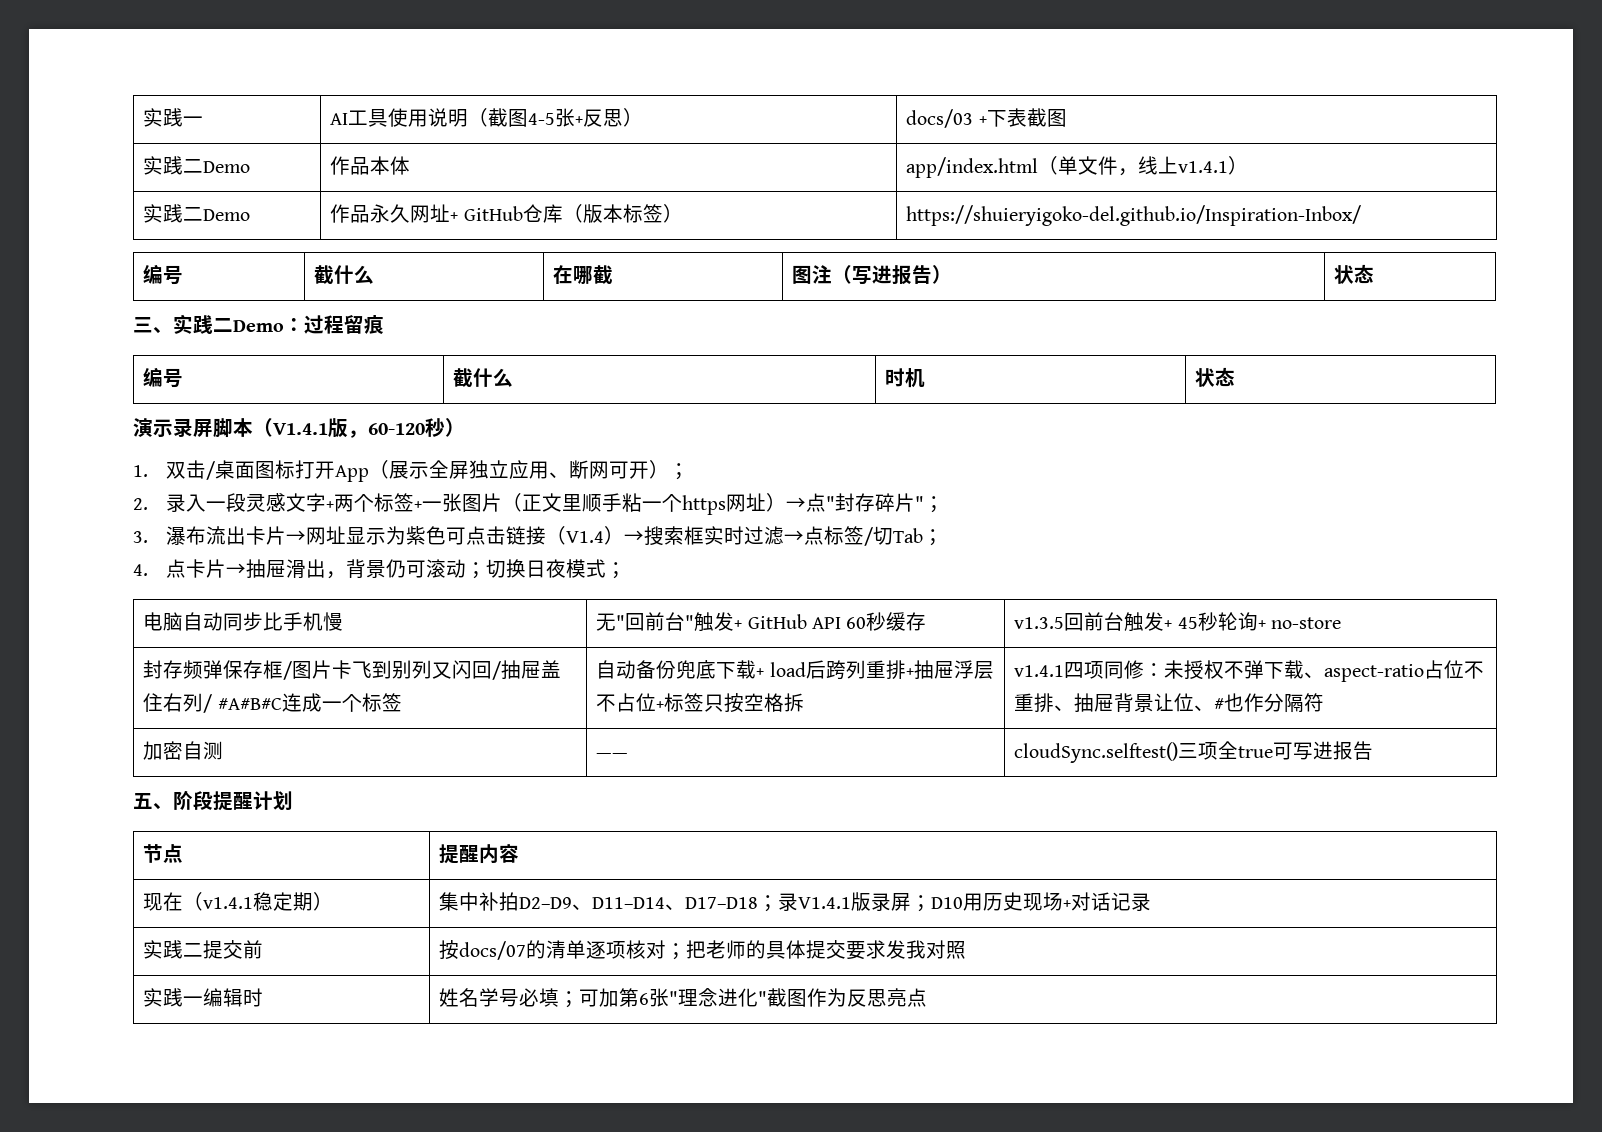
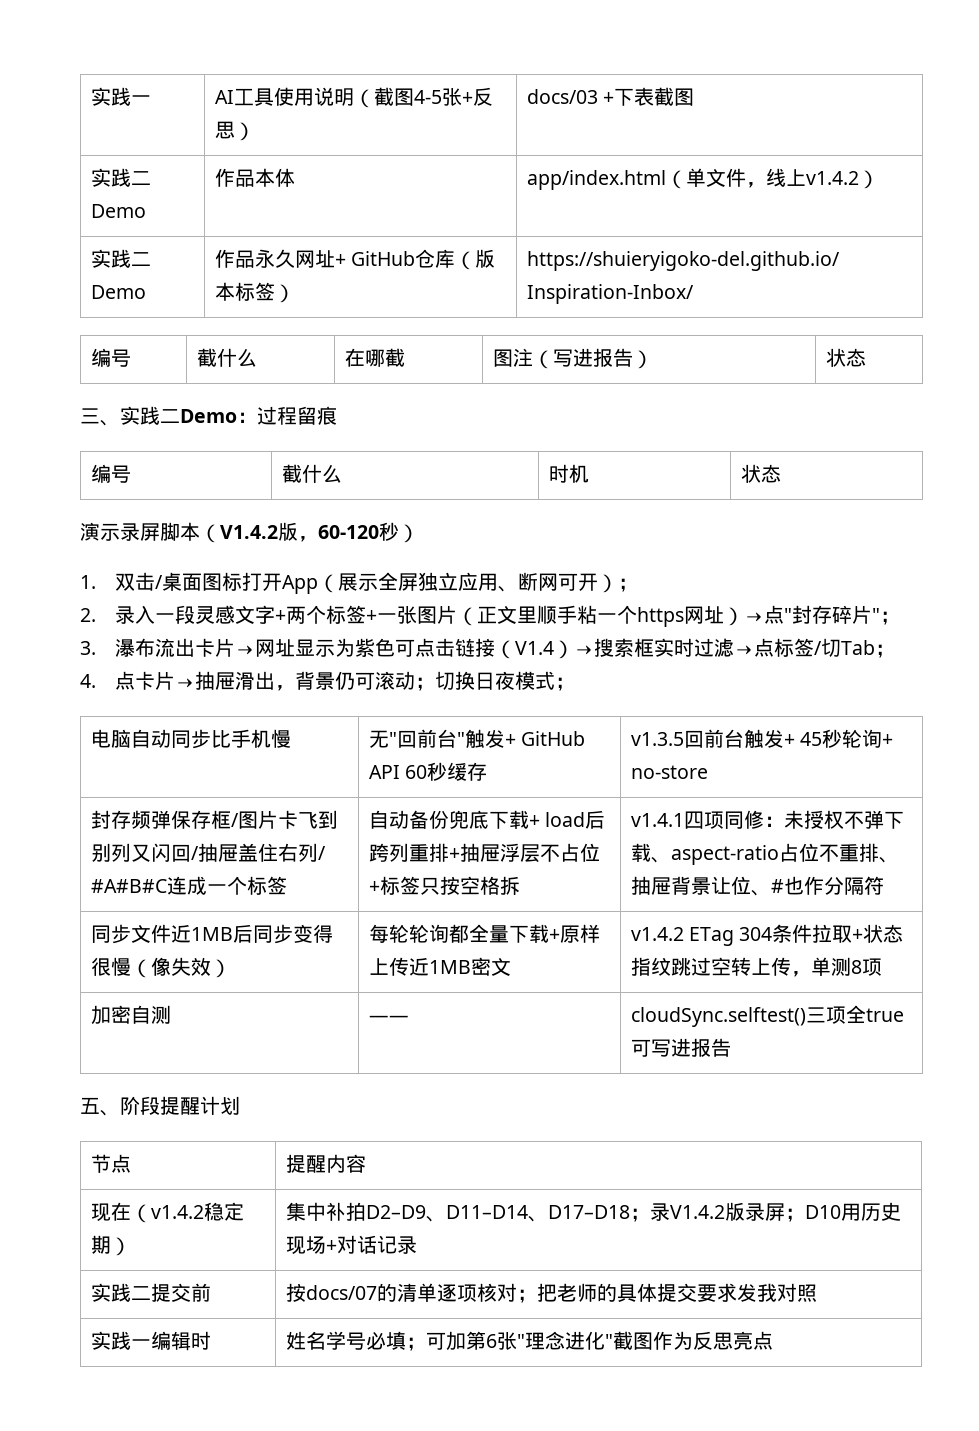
[1178,161,1229,173] v1.4.1 -> [805,171,859,185] v1.4.2
[273,423,328,435] V1.4.1 -> [220,525,278,539] V1.4.2
(1325, 702) none -> [90,924,333,944] [90,957,231,978] [368,924,600,943] [368,957,511,976] [630,924,904,946] [630,957,882,977] // 同步文件近1MB后同步变得很慢（像失效） | 每轮轮询都全量下载+原样上传近1MB密文 | v1.4.2 ETag 304条件拉取+状态指纹跳过空转上传，单测8项
[203,897,254,909] v1.4.1 -> [150,1205,204,1219] v1.4.2
[798,897,852,909] V1.4.1 -> [669,1205,725,1219] V1.4.2

